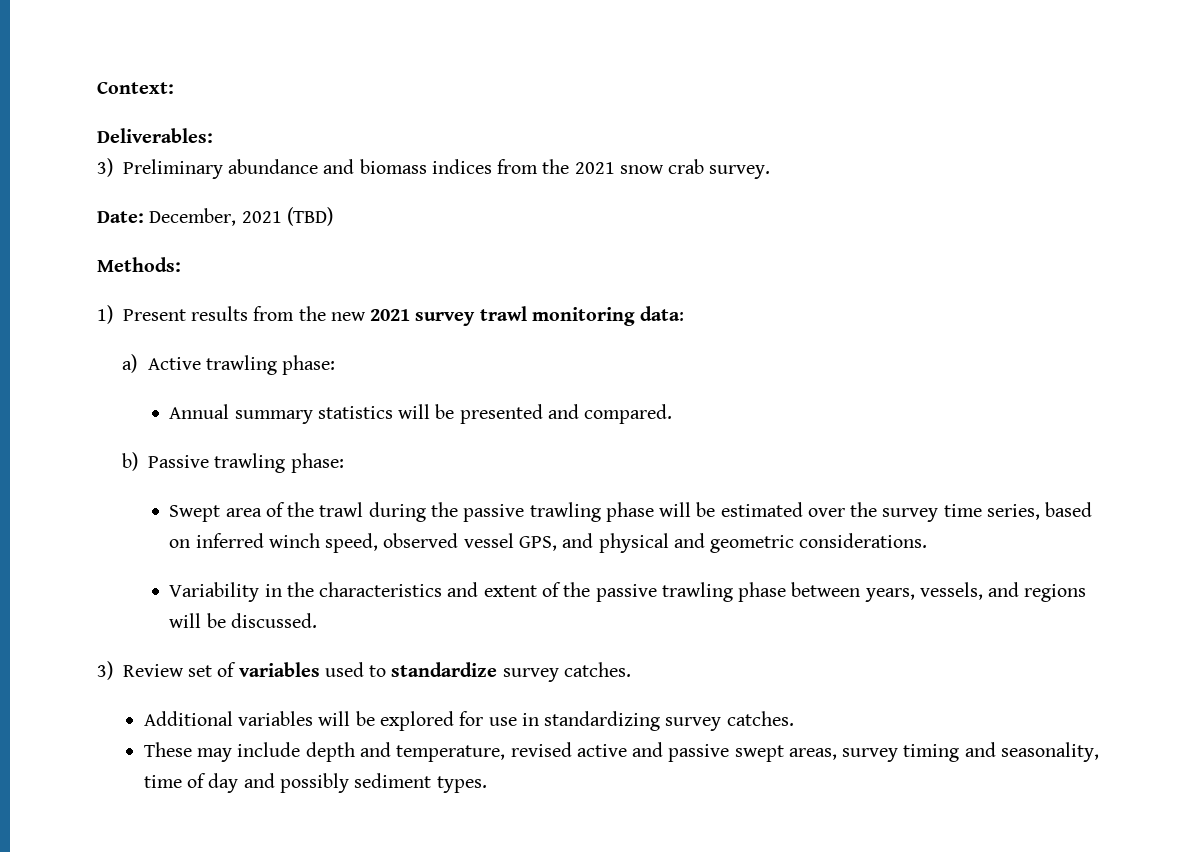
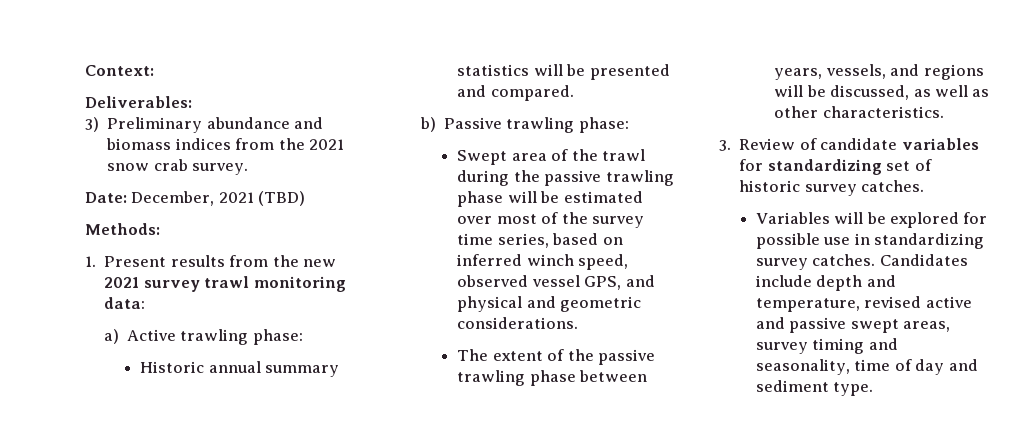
[97,305,113,324] 1) -> [85,256,96,267] 1.
[169,404,230,419] Annual -> [140,361,261,373] Historic annual
(845, 512) none -> [496,212,559,224] most of
[169,582,479,602] Variability in the characteristics and -> [457,349,489,361] The
[230,613,317,628] [97,661,631,682] [143,711,314,726] discussed. // 3) Review set of variables used to standardize survey catches. // Additional variables -> [830,85,990,100] [774,106,944,118] [719,138,979,151] [739,159,932,175] [739,180,925,196] [755,212,830,224] discussed, as well as other characteristics. // 3. Review of candidate variables for standardizing set of historic survey catches. // Variables
(484, 718) none -> [755,233,820,249] possible
[143,742,233,762] // These may -> [879,254,968,266] Candidates
[279,773,487,793] possibly sediment types. -> [755,380,874,396] sediment type.

